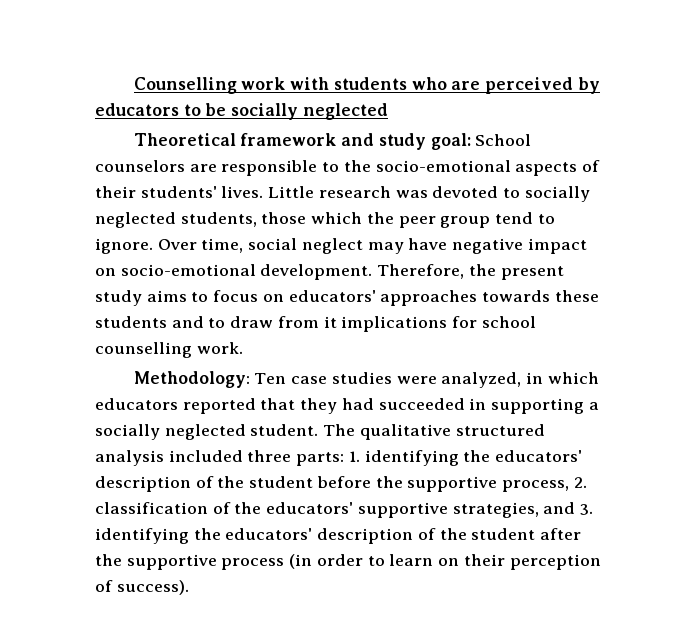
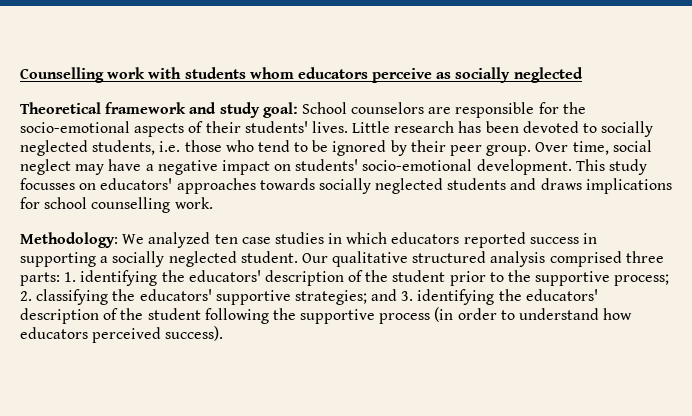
[411,77,600,94] [95,103,227,116] who are perceived by educators to be -> [249,67,452,83] whom educators perceive as
[322,162,340,172] to -> [538,102,559,114] for
[395,190,428,198] was -> [458,121,519,133] has been
[261,212,555,228] [95,238,153,254] those which the peer group tend to ignore. -> [159,140,532,156] i.e. those who tend to be ignored by their peer group.
(448, 244) none -> [145,164,154,171] a
(116, 272) none -> [295,159,359,171] students'
[377,264,564,280] [95,290,599,306] [95,316,337,328] Therefore, the present study aims to focus on educators' approaches towards these students and to draw from it -> [575,159,648,175] [20,178,582,194] This study focusses on educators' approaches towards socially neglected students and draws
[254,372,599,388] [95,398,465,414] Ten case studies were analyzed, in which educators reported that they had succeeded -> [122,232,579,248] We analyzed ten case studies in which educators reported success
[323,424,356,436] The -> [301,253,328,263] Our
[168,450,243,462] included -> [549,251,622,267] comprised
[316,476,587,492] [95,502,231,514] before the supportive process, 2. classification of -> [449,270,670,286] [20,289,109,305] prior to the supportive process; 2. classifying
[452,502,539,518] strategies, -> [294,290,367,305] strategies;
[540,528,582,540] after -> [204,308,269,324] following
[389,554,601,570] [95,580,113,592] learn on their perception of -> [519,308,633,320] [20,327,162,343] understand how educators perceived

